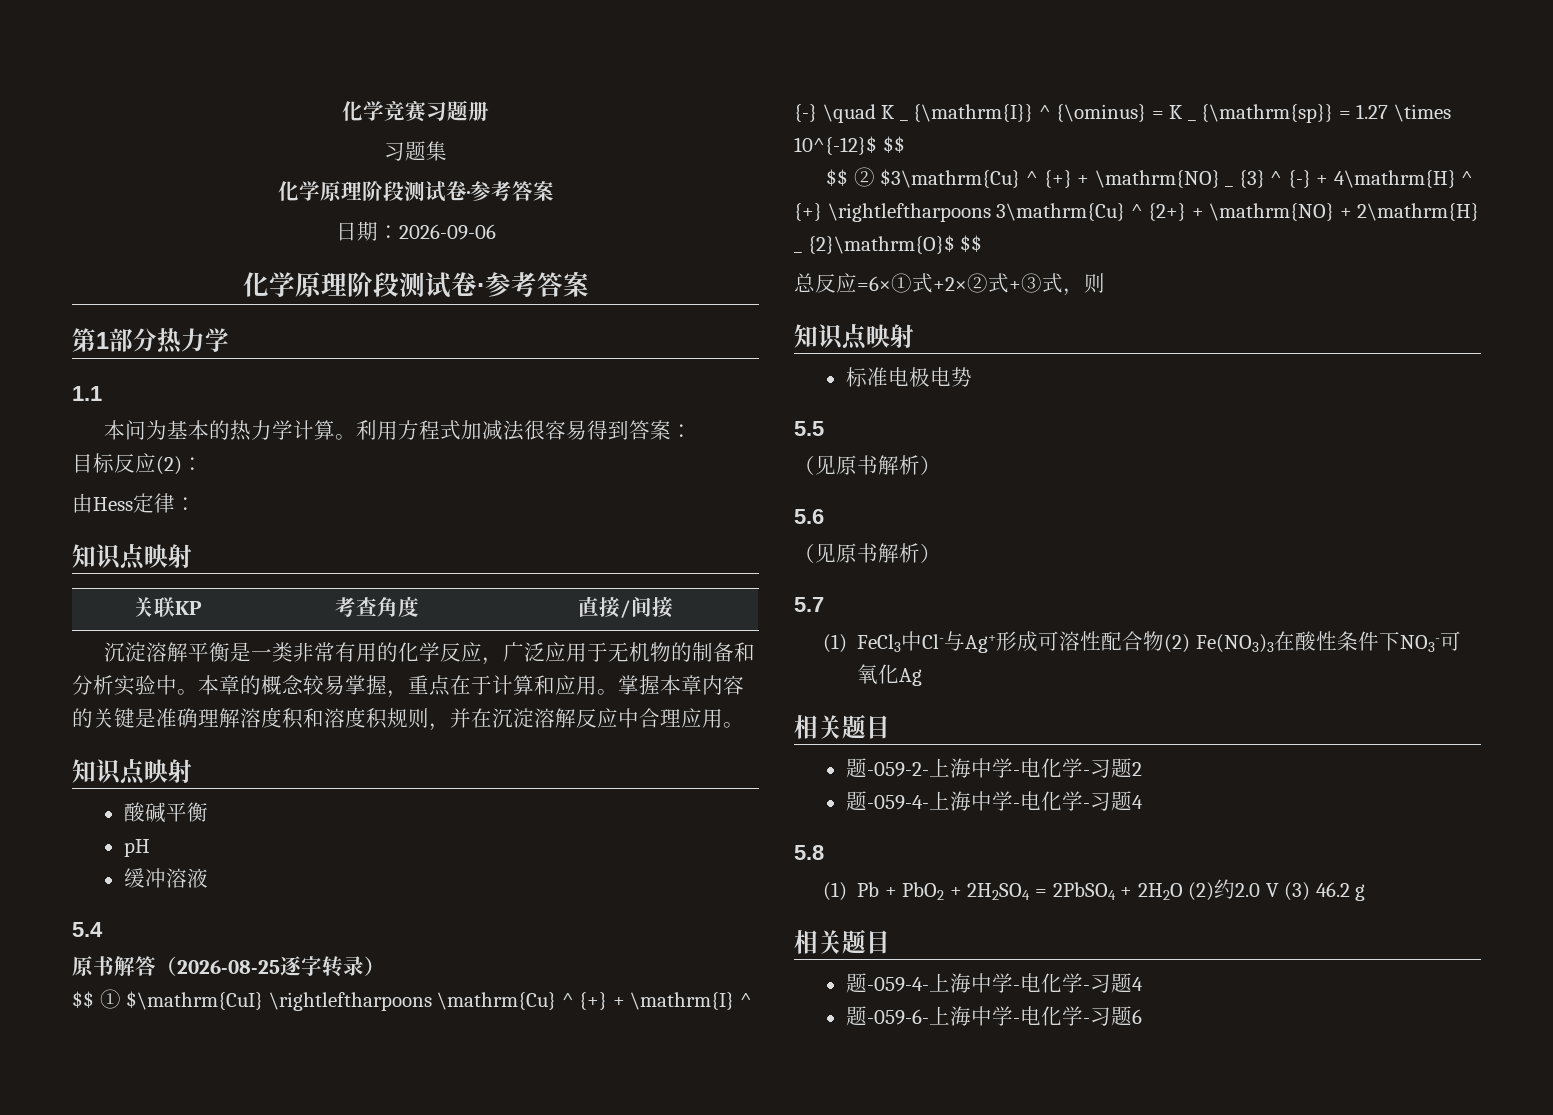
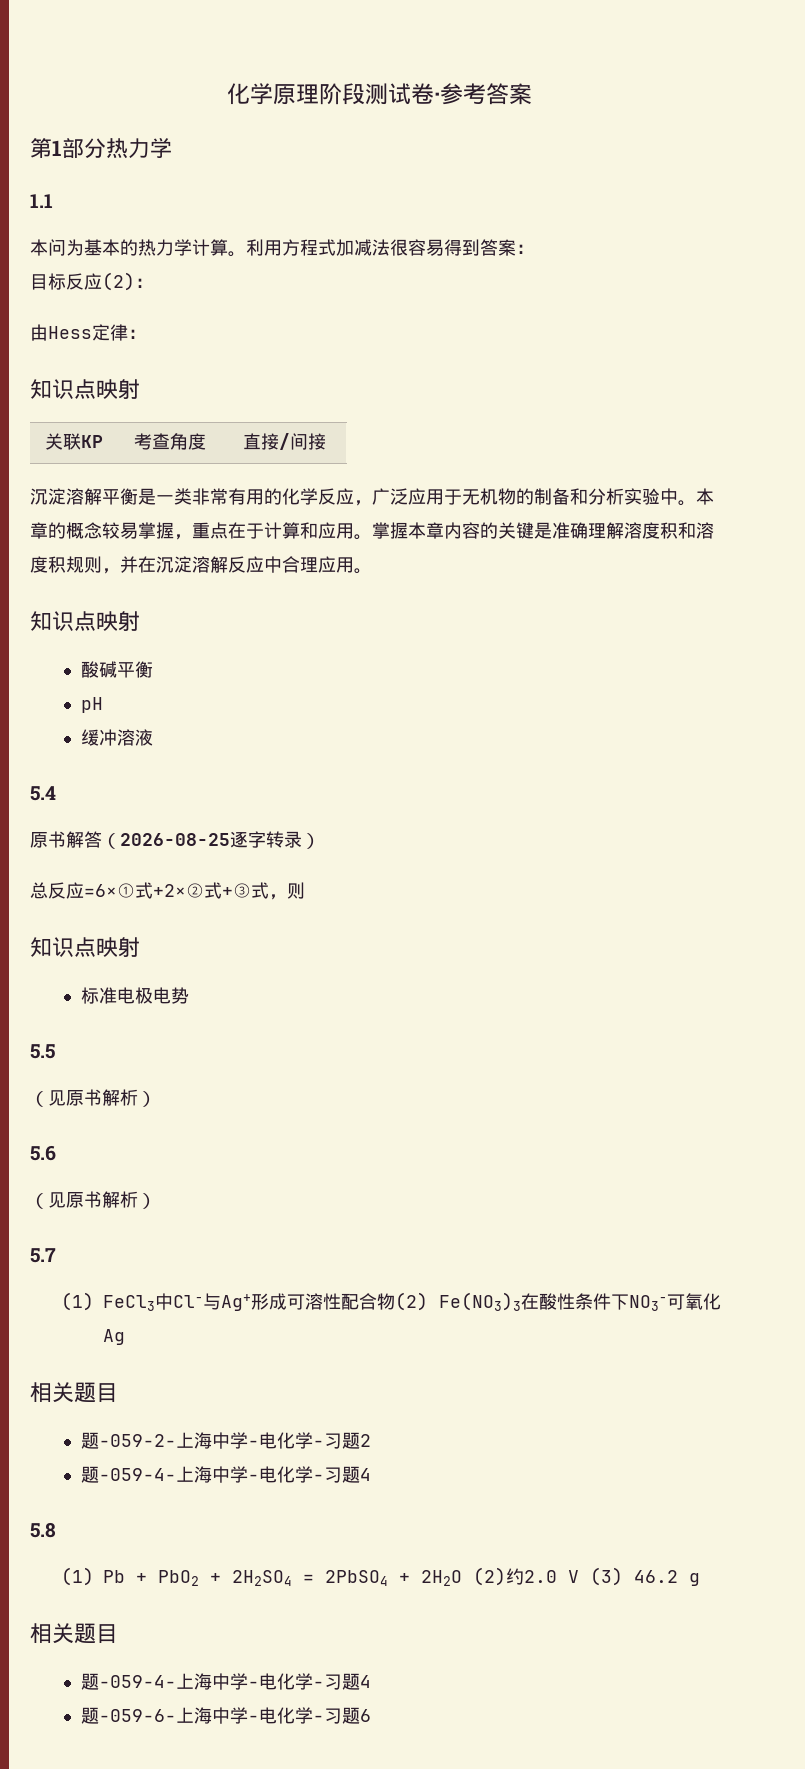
[342,100,489,123] [384,141,447,161] [277,181,554,202] [335,221,496,241] [242,272,295,297] 化学竞赛习题册 // 习题集 // 化学原理阶段测试卷·参考答案 // 日期：2026-09-06 // 化学 -> [227,83,273,105] 化学
[72,989,752,1011] [794,104,896,123] [899,104,1184,122] [1187,104,1451,123] [794,136,905,155] [826,167,1474,188] [794,203,1480,222] [794,235,983,254] // $$ ① $\mathrm{CuI} \rightleftharpoons \mathrm{Cu} ^ {+} + \mathrm{I} ^ {-} \quad K _ {\mathrm{I}} ^ {\ominus} = K _ {\mathrm{sp}} = 1.27 \times 10^{-12}$ $$ // $$ ② $3\mathrm{Cu} ^ {+} + \mathrm{NO} _ {3} ^ {-} + 4\mathrm{H} ^ {+} \rightleftharpoons 3\mathrm{Cu} ^ {2+} + \mathrm{NO} + 2\mathrm{H} _ {2}\mathrm{O}$ $$ -> (320, 841) none

